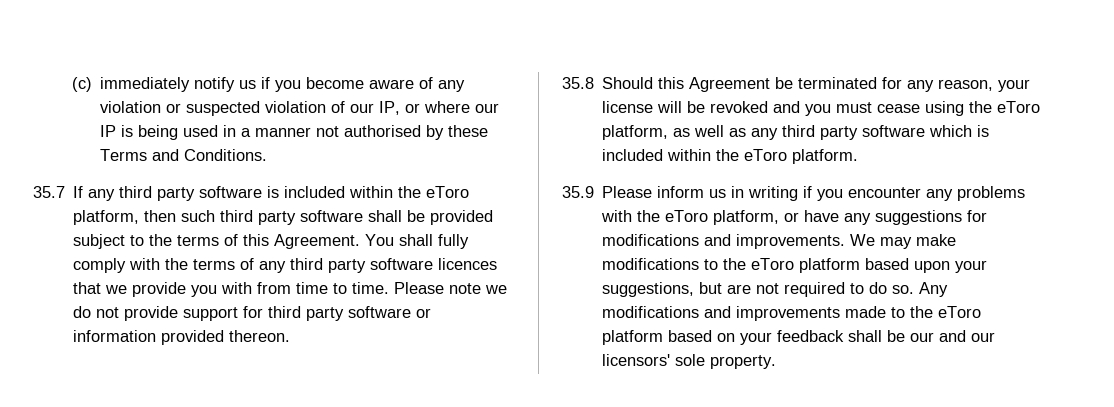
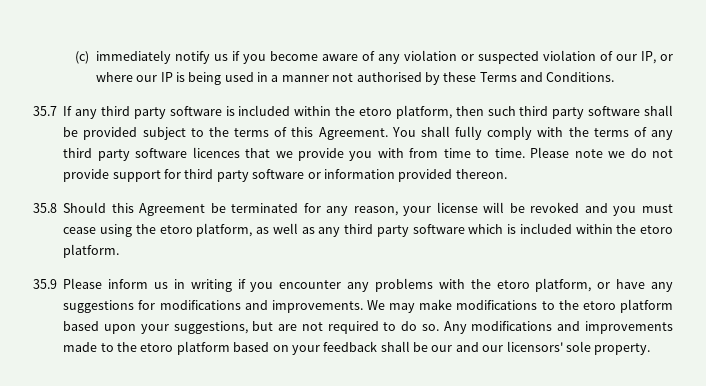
[426,186,470,198] eToro -> [358,107,392,116] etoro
[997,101,1041,113] eToro -> [159,225,193,234] etoro
[744,149,788,161] eToro -> [640,225,673,234] etoro
[665,210,709,222] eToro -> [496,280,530,289] etoro
[751,258,795,270] eToro -> [582,301,616,310] etoro
[938,306,982,318] eToro -> [140,343,174,352] etoro

